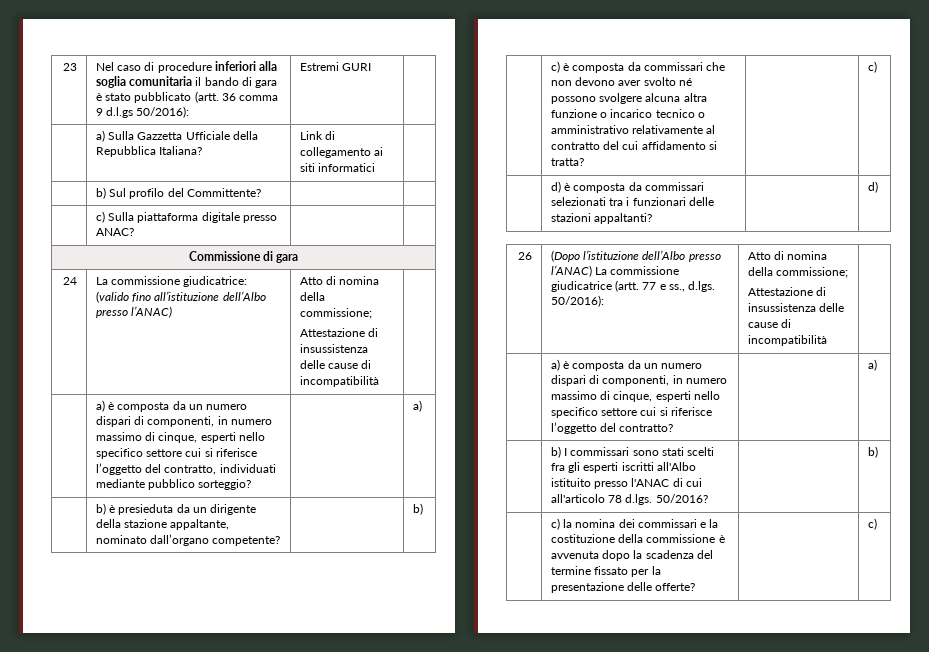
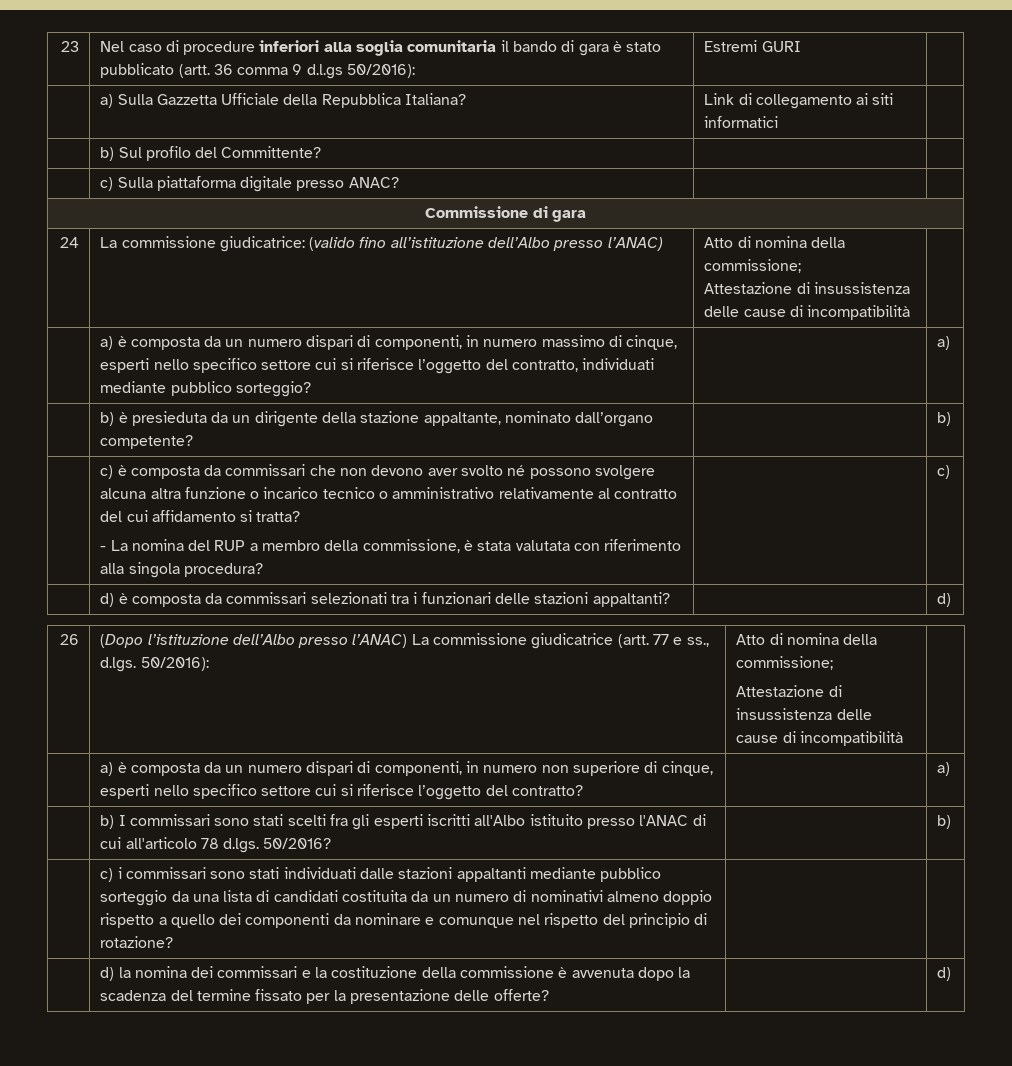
(585, 162) none -> [100,539,682,553] [100,562,263,578] // - La nomina del RUP a membro della commissione, è stata valutata con riferimento alla singola procedura?
[551,391,598,400] massimo -> [541,761,641,776] non superiore
(561, 524) none -> [117,867,662,882] [100,890,713,906] [100,913,708,928] [100,936,174,948] [100,967,115,981] i commissari sono stati individuati dalle stazioni appaltanti mediante pubblico sorteggio da una lista di candidati costituita da un numero di nominativi almeno doppio rispetto a quello dei componenti da nominare e comunque nel rispetto del principio di rotazione? | | // | d)
[868,518,878,530] c) -> [937,967,952,981] d)

